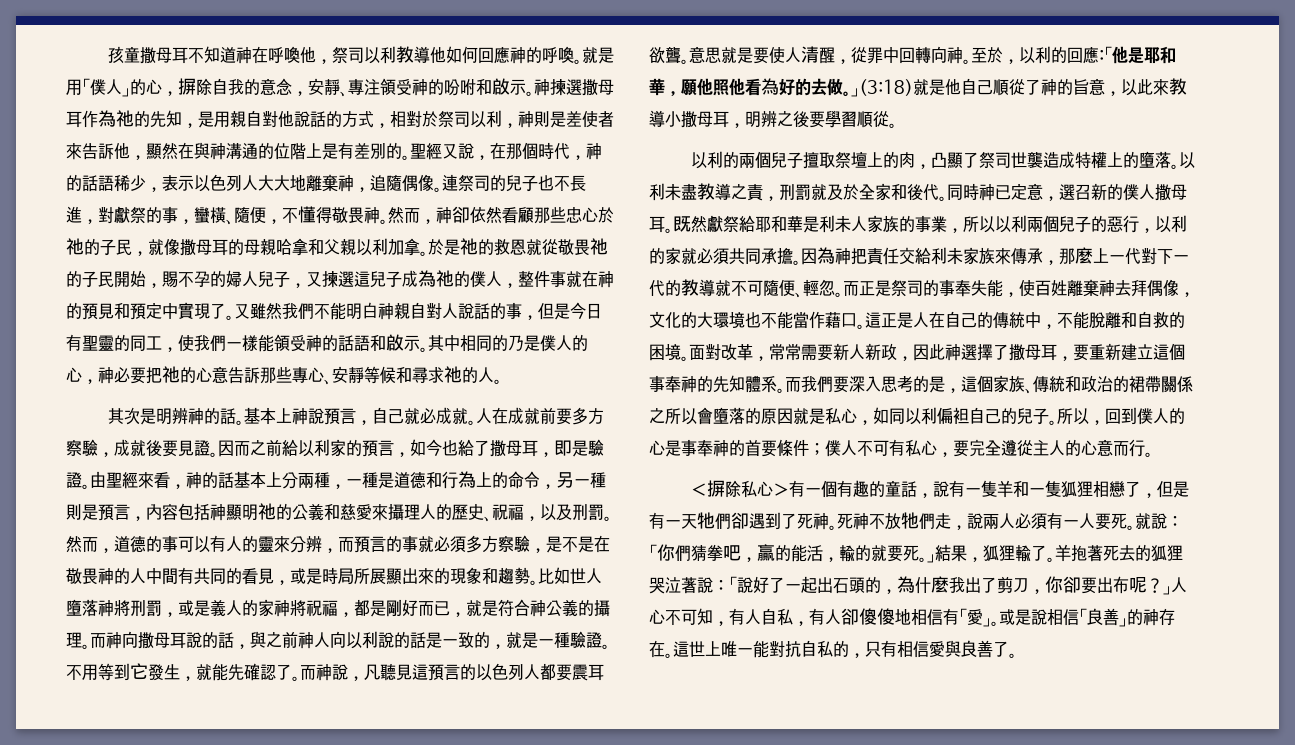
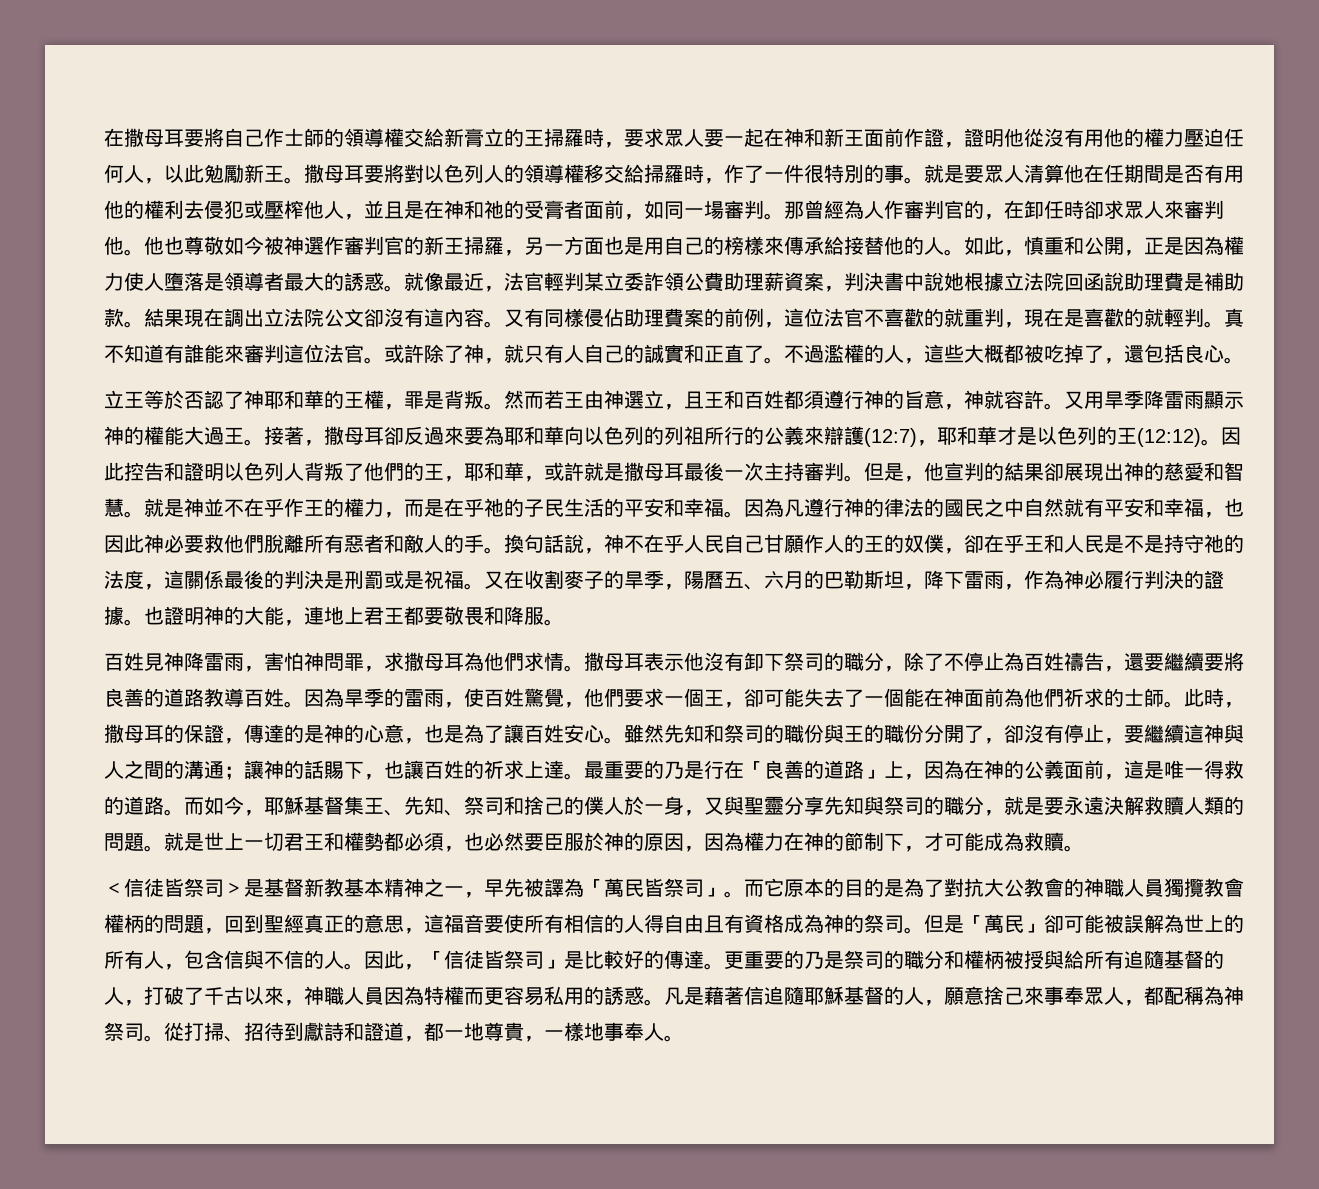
[107,46,614,64] [66,78,614,97] [66,110,614,128] [66,142,602,160] [66,174,586,192] [66,206,614,225] [66,238,608,256] [66,270,614,288] [66,302,602,320] [66,334,588,352] [66,366,502,385] [107,407,604,425] [66,439,604,457] [66,471,606,489] [66,503,612,522] [66,535,610,553] [66,567,602,585] [66,599,610,617] [66,631,610,649] [66,663,604,681] [649,46,1176,64] [649,78,1187,97] [649,110,897,128] [690,151,1195,169] [649,183,1187,201] [649,215,1187,233] [649,247,1189,265] [649,279,1195,298] [649,311,1185,329] [649,343,1185,361] [649,375,1193,394] [649,407,1185,425] [649,439,1153,457] [690,480,1189,498] [649,512,1183,530] [649,544,1183,563] [649,576,1187,595] [649,608,1175,627] [649,640,1009,658] 孩童撒母耳不知道神在呼喚他，祭司以利教導他如何回應神的呼喚。就是用「僕人」的心，摒除自我的意念，安靜、專注領受神的吩咐和啟示。神揀選撒母耳作為祂的先知，是用親自對他說話的方式，相對於祭司以利，神則是差使者來告訴他，顯然在與神溝通的位階上是有差別的。聖經又說，在那個時代，神的話語稀少，表示以色列人大大地離棄神，追隨偶像。連祭司的兒子也不長進，對獻祭的事，蠻橫、隨便，不懂得敬畏神。然而，神卻依然看顧那些忠心於祂的子民，就像撒母耳的母親哈拿和父親以利加拿。於是祂的救恩就從敬畏祂的子民開始，賜不孕的婦人兒子，又揀選這兒子成為祂的僕人，整件事就在神的預見和預定中實現了。又雖然我們不能明白神親自對人說話的事，但是今日有聖靈的同工，使我們一樣能領受神的話語和啟示。其中相同的乃是僕人的心，神必要把祂的心意告訴那些專心、安靜等候和尋求祂的人。 // 其次是明辨神的話。基本上神說預言，自己就必成就。人在成就前要多方察驗，成就後要見證。因而之前給以利家的預言，如今也給了撒母耳，即是驗證。由聖經來看，神的話基本上分兩種，一種是道德和行為上的命令，另一種則是預言，內容包括神顯明祂的公義和慈愛來攝理人的歷史、祝福，以及刑罰。然而，道德的事可以有人的靈來分辨，而預言的事就必須多方察驗，是不是在敬畏神的人中間有共同的看見，或是時局所展顯出來的現象和趨勢。比如世人墮落神將刑罰，或是義人的家神將祝福，都是剛好而已，就是符合神公義的攝理。而神向撒母耳說的話，與之前神人向以利說的話是一致的，就是一種驗證。不用等到它發生，就能先確認了。而神說，凡聽見這預言的以色列人都要震耳欲聾。意思就是要使人清醒，從罪中回轉向神。至於，以利的回應:「他是耶和華，願他照他看為好的去做。」(3:18)就是他自己順從了神的旨意，以此來教導小撒母耳，明辨之後要學習順從。 // 以利的兩個兒子擅取祭壇上的肉，凸顯了祭司世襲造成特權上的墮落。以利未盡教導之責，刑罰就及於全家和後代。同時神已定意，選召新的僕人撒母耳。既然獻祭給耶和華是利未人家族的事業，所以以利兩個兒子的惡行，以利的家就必須共同承擔。因為神把責任交給利未家族來傳承，那麼上一代對下一代的教導就不可隨便、輕忽。而正是祭司的事奉失能，使百姓離棄神去拜偶像，文化的大環境也不能當作藉口。這正是人在自己的傳統中，不能脫離和自救的困境。面對改革，常常需要新人新政，因此神選擇了撒母耳，要重新建立這個事奉神的先知體系。而我們要深入思考的是，這個家族、傳統和政治的裙帶關係之所以會墮落的原因就是私心，如同以利偏袒自己的兒子。所以，回到僕人的心是事奉神的首要條件；僕人不可有私心，要完全遵從主人的心意而行。 // ＜摒除私心＞有一個有趣的童話，說有一隻羊和一隻狐狸相戀了，但是有一天牠們卻遇到了死神。死神不放牠們走，說兩人必須有一人要死。就說：「你們猜拳吧，贏的能活，輸的就要死。」結果，狐狸輸了。羊抱著死去的狐狸哭泣著說：「說好了一起出石頭的，為什麼我出了剪刀，你卻要出布呢？」人心不可知，有人自私，有人卻傻傻地相信有「愛」。或是說相信「良善」的神存在。這世上唯一能對抗自私的，只有相信愛與良善了 -> [104,128,1244,148] [104,164,1244,184] [104,200,1224,220] [104,236,1244,256] [104,272,1244,292] [104,308,1244,328] [104,344,1244,364] [104,390,1244,410] [104,426,1241,447] [104,462,1244,482] [104,498,1244,518] [104,534,1244,554] [104,570,1224,590] [104,606,564,626] [104,652,1244,672] [104,688,1244,708] [104,724,1244,744] [104,760,1244,780] [104,796,1244,816] [104,832,1084,852] [104,878,1244,898] [104,914,1244,934] [104,950,1224,970] [104,986,1244,1006] [104,1022,664,1042] 在撒母耳要將自己作士師的領導權交給新膏立的王掃羅時，要求眾人要一起在神和新王面前作證，證明他從沒有用他的權力壓迫任何人，以此勉勵新王。撒母耳要將對以色列人的領導權移交給掃羅時，作了一件很特別的事。就是要眾人清算他在任期間是否有用他的權利去侵犯或壓榨他人，並且是在神和祂的受膏者面前，如同一場審判。那曾經為人作審判官的，在卸任時卻求眾人來審判他。他也尊敬如今被神選作審判官的新王掃羅，另一方面也是用自己的榜樣來傳承給接替他的人。如此，慎重和公開，正是因為權力使人墮落是領導者最大的誘惑。就像最近，法官輕判某立委詐領公費助理薪資案，判決書中說她根據立法院回函說助理費是補助款。結果現在調出立法院公文卻沒有這內容。又有同樣侵佔助理費案的前例，這位法官不喜歡的就重判，現在是喜歡的就輕判。真不知道有誰能來審判這位法官。或許除了神，就只有人自己的誠實和正直了。不過濫權的人，這些大概都被吃掉了，還包括良心。 // 立王等於否認了神耶和華的王權，罪是背叛。然而若王由神選立，且王和百姓都須遵行神的旨意，神就容許。又用旱季降雷雨顯示神的權能大過王。接著，撒母耳卻反過來要為耶和華向以色列的列祖所行的公義來辯護(12:7)，耶和華才是以色列的王(12:12)。因此控告和證明以色列人背叛了他們的王，耶和華，或許就是撒母耳最後一次主持審判。但是，他宣判的結果卻展現出神的慈愛和智慧。就是神並不在乎作王的權力，而是在乎祂的子民生活的平安和幸福。因為凡遵行神的律法的國民之中自然就有平安和幸福，也因此神必要救他們脫離所有惡者和敵人的手。換句話說，神不在乎人民自己甘願作人的王的奴僕，卻在乎王和人民是不是持守祂的法度，這關係最後的判決是刑罰或是祝福。又在收割麥子的旱季，陽曆五、六月的巴勒斯坦，降下雷雨，作為神必履行判決的證據。也證明神的大能，連地上君王都要敬畏和降服。 // 百姓見神降雷雨，害怕神問罪，求撒母耳為他們求情。撒母耳表示他沒有卸下祭司的職分，除了不停止為百姓禱告，還要繼續要將良善的道路教導百姓。因為旱季的雷雨，使百姓驚覺，他們要求一個王，卻可能失去了一個能在神面前為他們祈求的士師。此時，撒母耳的保證，傳達的是神的心意，也是為了讓百姓安心。雖然先知和祭司的職份與王的職份分開了，卻沒有停止，要繼續這神與人之間的溝通；讓神的話賜下，也讓百姓的祈求上達。最重要的乃是行在「良善的道路」上，因為在神的公義面前，這是唯一得救的道路。而如今，耶穌基督集王、先知、祭司和捨己的僕人於一身，又與聖靈分享先知與祭司的職分，就是要永遠決解救贖人類的問題。就是世上一切君王和權勢都必須，也必然要臣服於神的原因，因為權力在神的節制下，才可能成為救贖。 // ＜信徒皆祭司＞是基督新教基本精神之一，早先被譯為「萬民皆祭司」。而它原本的目的是為了對抗大公教會的神職人員獨攬教會權柄的問題，回到聖經真正的意思，這福音要使所有相信的人得自由且有資格成為神的祭司。但是「萬民」卻可能被誤解為世上的所有人，包含信與不信的人。因此，「信徒皆祭司」是比較好的傳達。更重要的乃是祭司的職分和權柄被授與給所有追隨基督的人，打破了千古以來，神職人員因為特權而更容易私用的誘惑。凡是藉著信追隨耶穌基督的人，願意捨己來事奉眾人，都配稱為神祭司。從打掃、招待到獻詩和證道，都一地尊貴，一樣地事奉人

